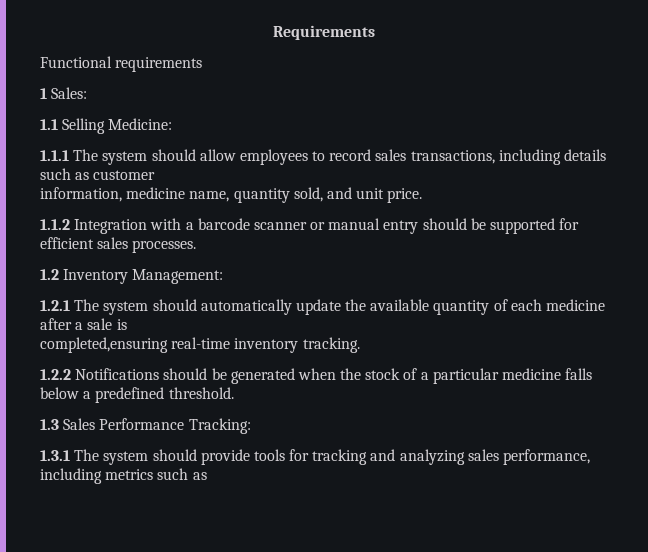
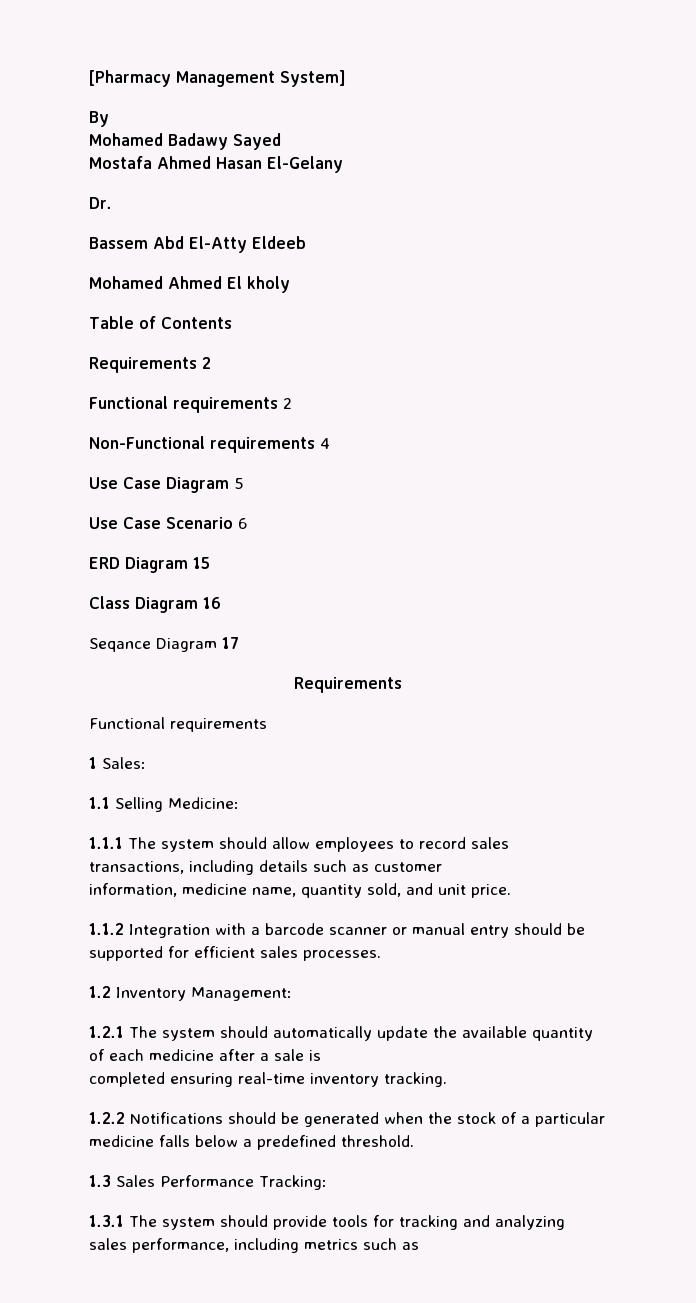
(273, 32) none -> [89,70,346,87] [89,111,109,127] [89,133,281,150] [89,156,343,173] [89,197,112,209] [89,236,306,253] [89,276,290,293] [89,316,232,329] [89,357,211,373] [89,396,292,413] [89,436,330,453] [89,477,244,493] [89,517,247,529] [89,557,210,573] [89,596,221,613] [89,637,239,652] [Pharmacy Management System] // By // Mohamed Badawy Sayed // Mostafa Ahmed Hasan El-Gelany // Dr. // Bassem Abd El-Atty Eldeeb // Mohamed Ahmed El kholy // Table of Contents // Requirements 2 // Functional requirements 2 // Non-Functional requirements 4 // Use Case Diagram 5 // Use Case Scenario 6 // ERD Diagram 15 // Class Diagram 16 // Seqance Diagram 17 //
[40,337,168,353] completed,ensuring -> [89,1072,233,1087] completed ensuring

